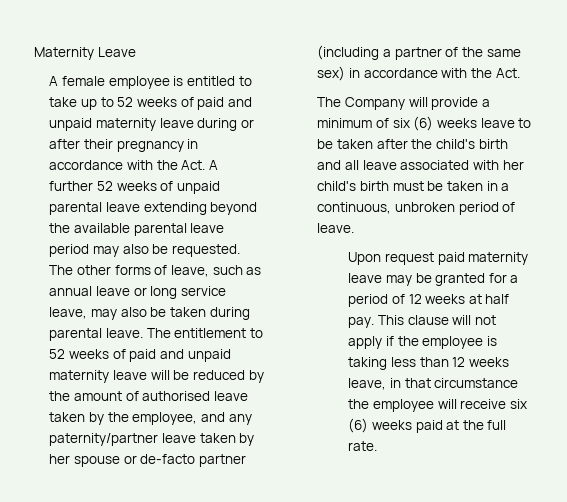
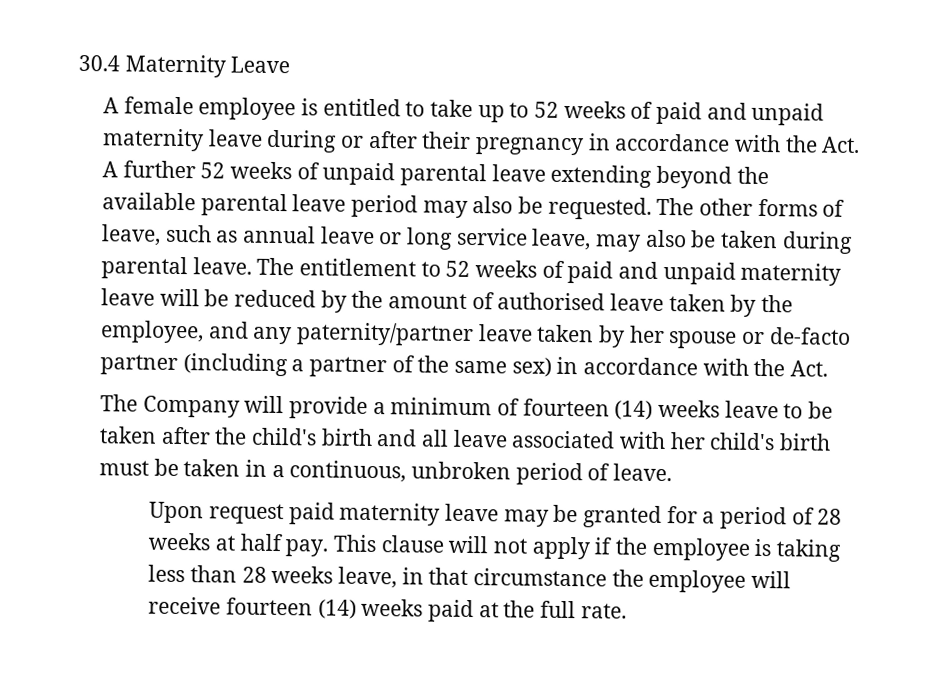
(34, 53) none -> [78,54,120,72] 30.4
[392,116,434,131] six (6) -> [522,398,654,420] fourteen (14)
[408,294,422,304] 12 -> [817,508,843,525] 28
[452,357,466,367] 12 -> [241,566,267,583] 28
[509,399,527,409] [348,418,369,433] six (6) -> [225,597,357,619] fourteen (14)

